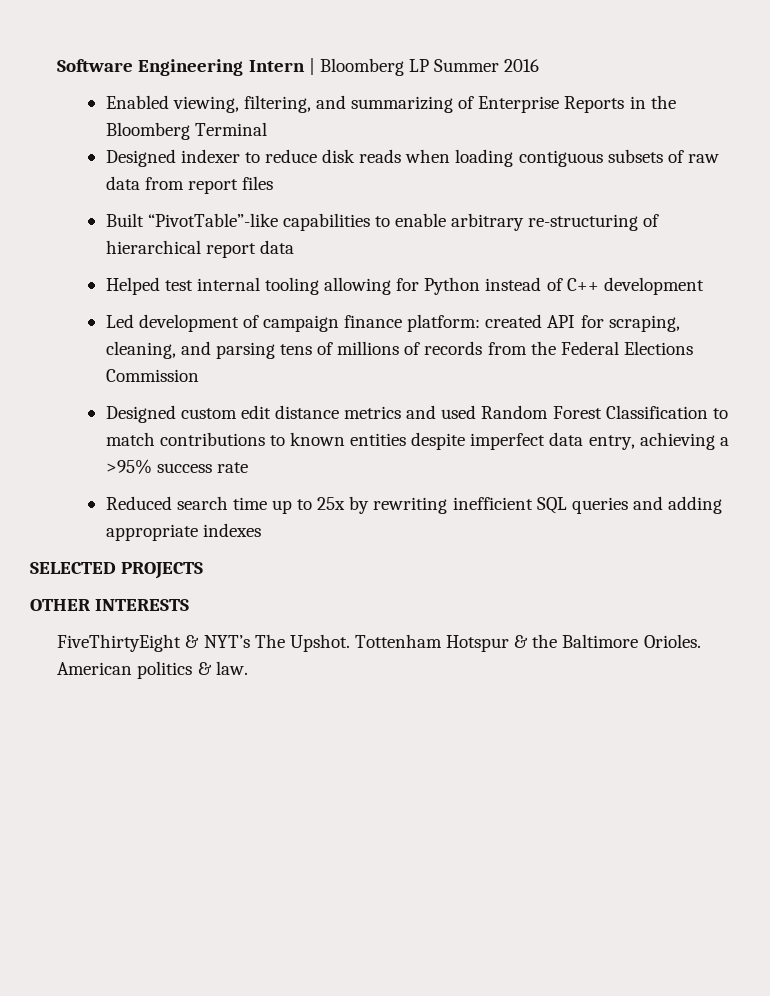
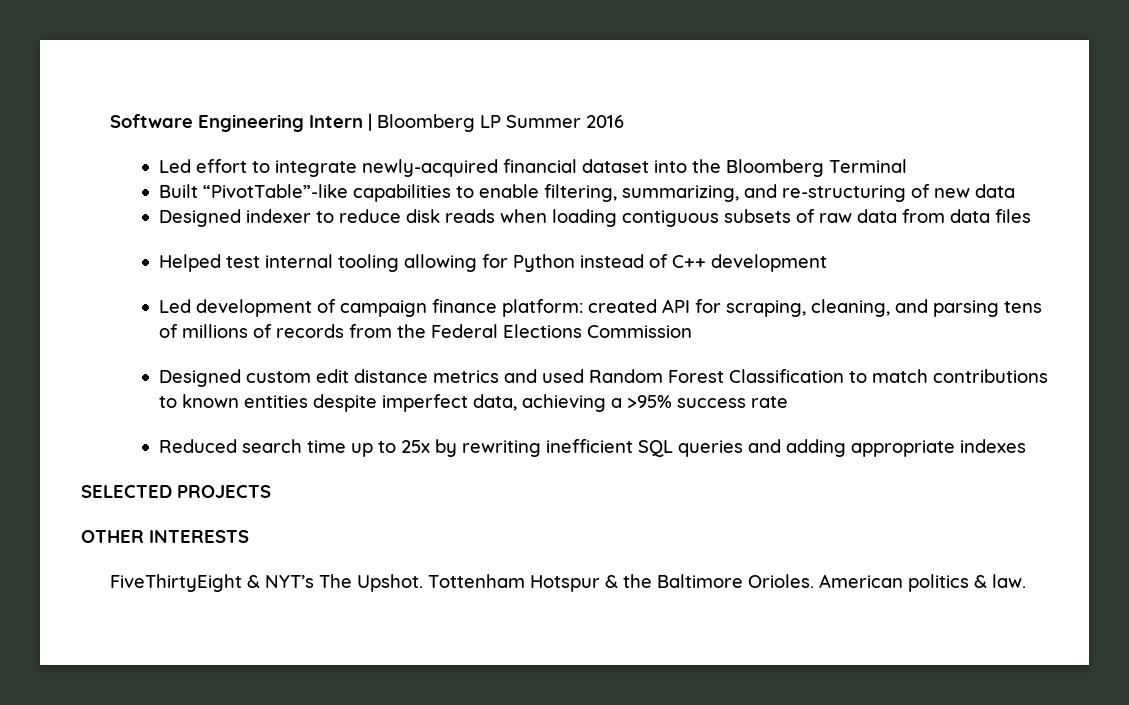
[105,95,676,113] [105,122,267,140] Enabled viewing, filtering, and summarizing of Enterprise Reports in the Bloomberg Terminal -> [158,159,907,177] [158,184,1015,202] Led effort to integrate newly-acquired financial dataset into the Bloomberg Terminal // Built “PivotTable”-like capabilities to enable filtering, summarizing, and re-structuring of new data
[187,179,238,194] report -> [949,209,990,223] data
[105,213,660,231] [105,240,294,258] // Built “PivotTable”-like capabilities to enable arbitrary re-structuring of hierarchical report data -> (1031, 216) none
[549,432,635,450] data entry, -> [472,394,517,411] data,

